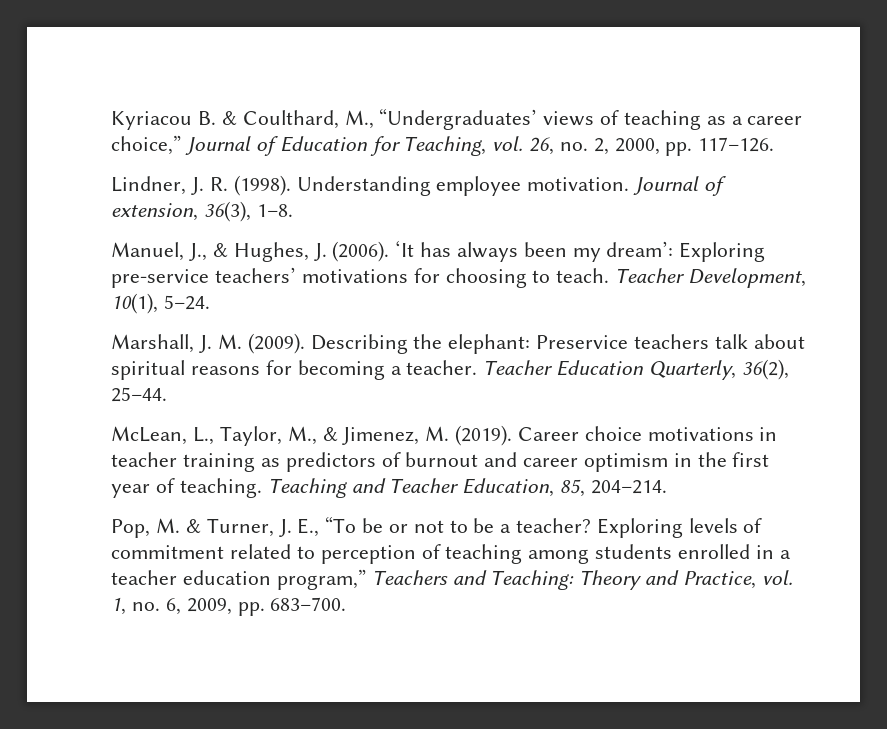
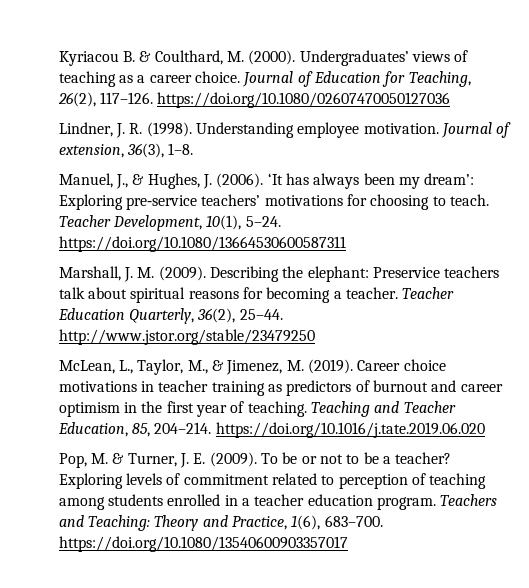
[344,108,538,130] M., “Undergraduates’ -> [227,50,409,66] M. (2000). Undergraduates’
[111,135,182,155] choice,” -> [195,71,241,83] choice.
[492,136,693,156] vol. 26, no. 2, 2000, pp. -> [57,92,96,107] 26(2),
(775, 144) none -> [157,92,451,108] https://doi.org/10.1080/02607470050127036
(211, 302) none -> [58,236,346,252] https://doi.org/10.1080/13664530600587311
(168, 394) none -> [58,329,315,345] http://www.jstor.org/stable/23479250
(667, 487) none -> [215,422,485,438] https://doi.org/10.1016/j.tate.2019.06.020
[297,516,357,537] E., “To -> [193,452,279,467] E. (2009). To
[277,569,367,590] program,” -> [377,497,437,510] program.
[761,570,793,585] [111,597,347,616] vol. 1, no. 6, 2009, pp. 683–700. -> [291,515,383,530] [58,536,348,552] 1(6), 683–700. https://doi.org/10.1080/13540600903357017

